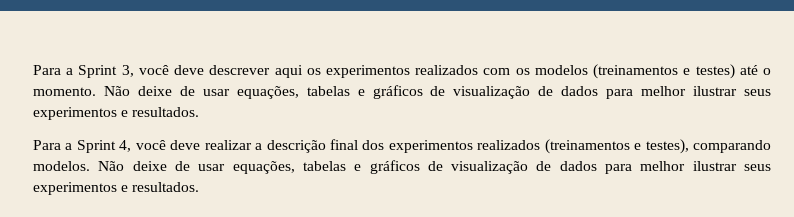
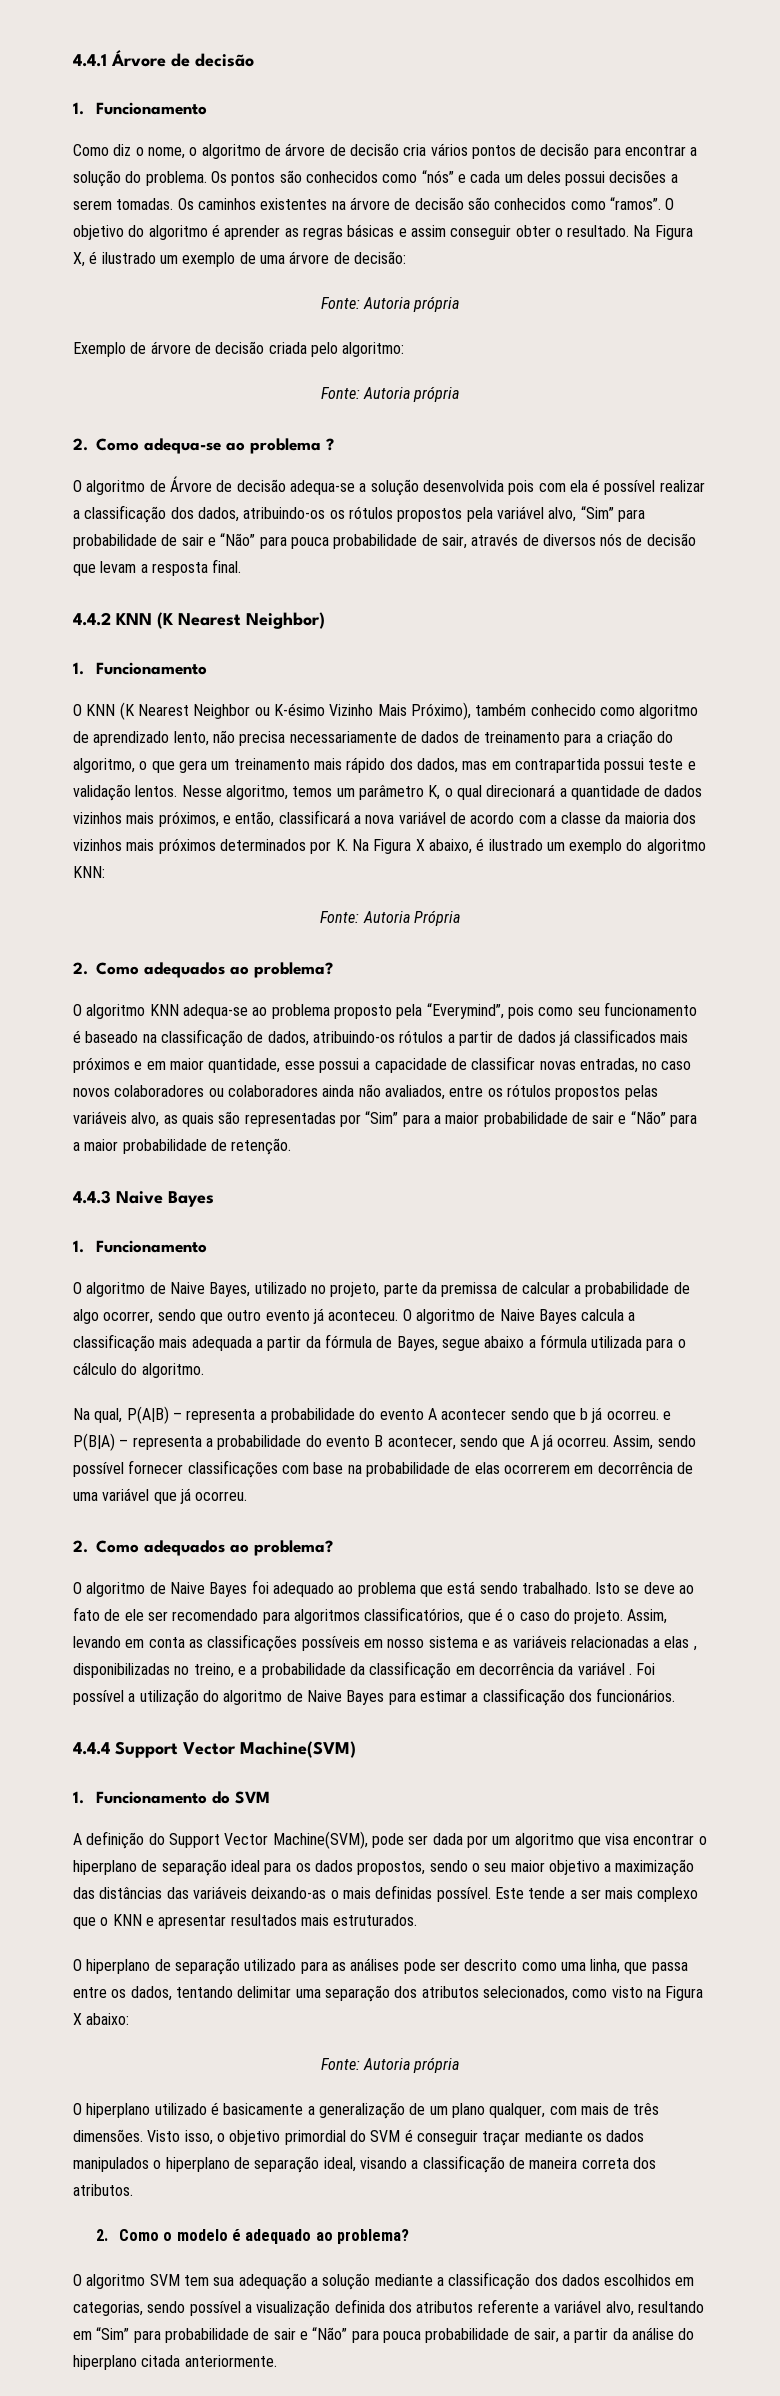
[33,64,771,79] [33,85,771,99] [33,107,200,120] [33,139,771,154] [33,160,771,174] [33,182,200,195] Para a Sprint 3, você deve descrever aqui os experimentos realizados com os modelos (treinamentos e testes) até o momento. Não deixe de usar equações, tabelas e gráficos de visualização de dados para melhor ilustrar seus experimentos e resultados. // Para a Sprint 4, você deve realizar a descrição final dos experimentos realizados (treinamentos e testes), comparando modelos. Não deixe de usar equações, tabelas e gráficos de visualização de dados para melhor ilustrar seus experimentos e resultados. -> [73,50,254,67] [73,102,208,115] [73,143,698,159] [73,170,678,187] [73,197,675,210] [73,224,693,240] [73,251,406,267] [320,296,460,312] [73,341,405,357] [320,386,460,402] [73,438,335,454] [73,476,705,496] [73,505,645,523] [73,533,696,549] [73,559,242,576] [73,612,325,629] [73,662,208,675] [73,702,699,720] [73,730,674,747] [73,757,696,773] [73,784,703,801] [73,810,697,827] [73,838,706,854] [73,866,105,878] [320,910,460,926] [73,962,334,978] [73,1002,697,1019] [73,1029,689,1047] [73,1056,692,1073] [73,1084,658,1100] [73,1111,698,1127] [73,1138,292,1155] [73,1190,214,1207] [73,1240,208,1253] [73,1282,690,1297] [73,1308,636,1324] [73,1334,686,1352] [73,1362,204,1378] [73,1406,672,1424] [73,1433,696,1451] [73,1460,693,1478] [73,1488,248,1504] [73,1540,334,1556] [73,1580,695,1597] [73,1607,668,1624] [73,1634,697,1652] [73,1661,656,1679] [73,1688,676,1706] [73,1741,356,1758] [73,1791,271,1804] [73,1831,707,1849] [73,1859,695,1876] [73,1885,699,1902] [73,1914,418,1929] [73,1958,688,1975] [73,1985,704,2002] [73,2013,130,2025] [320,2057,460,2073] [73,2102,660,2119] [73,2129,645,2146] [73,2155,656,2173] [73,2184,133,2196] [96,2229,410,2244] [73,2272,695,2290] [73,2299,704,2317] [73,2327,695,2343] [73,2355,277,2370] 4.4.1 Árvore de decisão // 1. Funcionamento // Como diz o nome, o algoritmo de árvore de decisão cria vários pontos de decisão para encontrar a solução do problema. Os pontos são conhecidos como “nós” e cada um deles possui decisões a serem tomadas. Os caminhos existentes na árvore de decisão são conhecidos como “ramos”. O objetivo do algoritmo é aprender as regras básicas e assim conseguir obter o resultado. Na Figura X, é ilustrado um exemplo de uma árvore de decisão: // Fonte: Autoria própria // Exemplo de árvore de decisão criada pelo algoritmo: // Fonte: Autoria própria // 2. Como adequa-se ao problema ? // O algoritmo de Árvore de decisão adequa-se a solução desenvolvida pois com ela é possível realizar a classificação dos dados, atribuindo-os os rótulos propostos pela variável alvo, “Sim” para probabilidade de sair e “Não” para pouca probabilidade de sair, através de diversos nós de decisão que levam a resposta final. // 4.4.2 KNN (K Nearest Neighbor) // 1. Funcionamento // O KNN (K Nearest Neighbor ou K-ésimo Vizinho Mais Próximo), também conhecido como algoritmo de aprendizado lento, não precisa necessariamente de dados de treinamento para a criação do algoritmo, o que gera um treinamento mais rápido dos dados, mas em contrapartida possui teste e validação lentos. Nesse algoritmo, temos um parâmetro K, o qual direcionará a quantidade de dados vizinhos mais próximos, e então, classificará a nova variável de acordo com a classe da maioria dos vizinhos mais próximos determinados por K. Na Figura X abaixo, é ilustrado um exemplo do algoritmo KNN: // Fonte: Autoria Própria // 2. Como adequados ao problema? // O algoritmo KNN adequa-se ao problema proposto pela “Everymind”, pois como seu funcionamento é baseado na classificação de dados, atribuindo-os rótulos a partir de dados já classificados mais próximos e em maior quantidade, esse possui a capacidade de classificar novas entradas, no caso novos colaboradores ou colaboradores ainda não avaliados, entre os rótulos propostos pelas variáveis alvo, as quais são representadas por “Sim” para a maior probabilidade de sair e “Não” para a maior probabilidade de retenção. // 4.4.3 Naive Bayes // 1. Funcionamento // O algoritmo de Naive Bayes, utilizado no projeto, parte da premissa de calcular a probabilidade de algo ocorrer, sendo que outro evento já aconteceu. O algoritmo de Naive Bayes calcula a classificação mais adequada a partir da fórmula de Bayes, segue abaixo a fórmula utilizada para o cálculo do algoritmo. // Na qual, P(A|B) – representa a probabilidade do evento A acontecer sendo que b já ocorreu. e P(B|A) – representa a probabilidade do evento B acontecer, sendo que A já ocorreu. Assim, sendo possível fornecer classificações com base na probabilidade de elas ocorrerem em decorrência de uma variável que já ocorreu. // 2. Como adequados ao problema? // O algoritmo de Naive Bayes foi adequado ao problema que está sendo trabalhado. Isto se deve ao fato de ele ser recomendado para algoritmos classificatórios, que é o caso do projeto. Assim, levando em conta as classificações possíveis em nosso sistema e as variáveis relacionadas a elas , disponibilizadas no treino, e a probabilidade da classificação em decorrência da variável . Foi possível a utilização do algoritmo de Naive Bayes para estimar a classificação dos funcionários. // 4.4.4 Support Vector Machine(SVM) // 1. Funcionamento do SVM // A definição do Support Vector Machine(SVM), pode ser dada por um algoritmo que visa encontrar o hiperplano de separação ideal para os dados propostos, sendo o seu maior objetivo a maximização das distâncias das variáveis deixando-as o mais definidas possível. Este tende a ser mais complexo que o KNN e apresentar resultados mais estruturados. // O hiperplano de separação utilizado para as análises pode ser descrito como uma linha, que passa entre os dados, tentando delimitar uma separação dos atributos selecionados, como visto na Figura X abaixo: // Fonte: Autoria própria // O hiperplano utilizado é basicamente a generalização de um plano qualquer, com mais de três dimensões. Visto isso, o objetivo primordial do SVM é conseguir traçar mediante os dados manipulados o hiperplano de separação ideal, visando a classificação de maneira correta dos atributos. // 2. Como o modelo é adequado ao problema? // O algoritmo SVM tem sua adequação a solução mediante a classificação dos dados escolhidos em categorias, sendo possível a visualização definida dos atributos referente a variável alvo, resultando em “Sim” para probabilidade de sair e “Não” para pouca probabilidade de sair, a partir da análise do hiperplano citada anteriormente.

